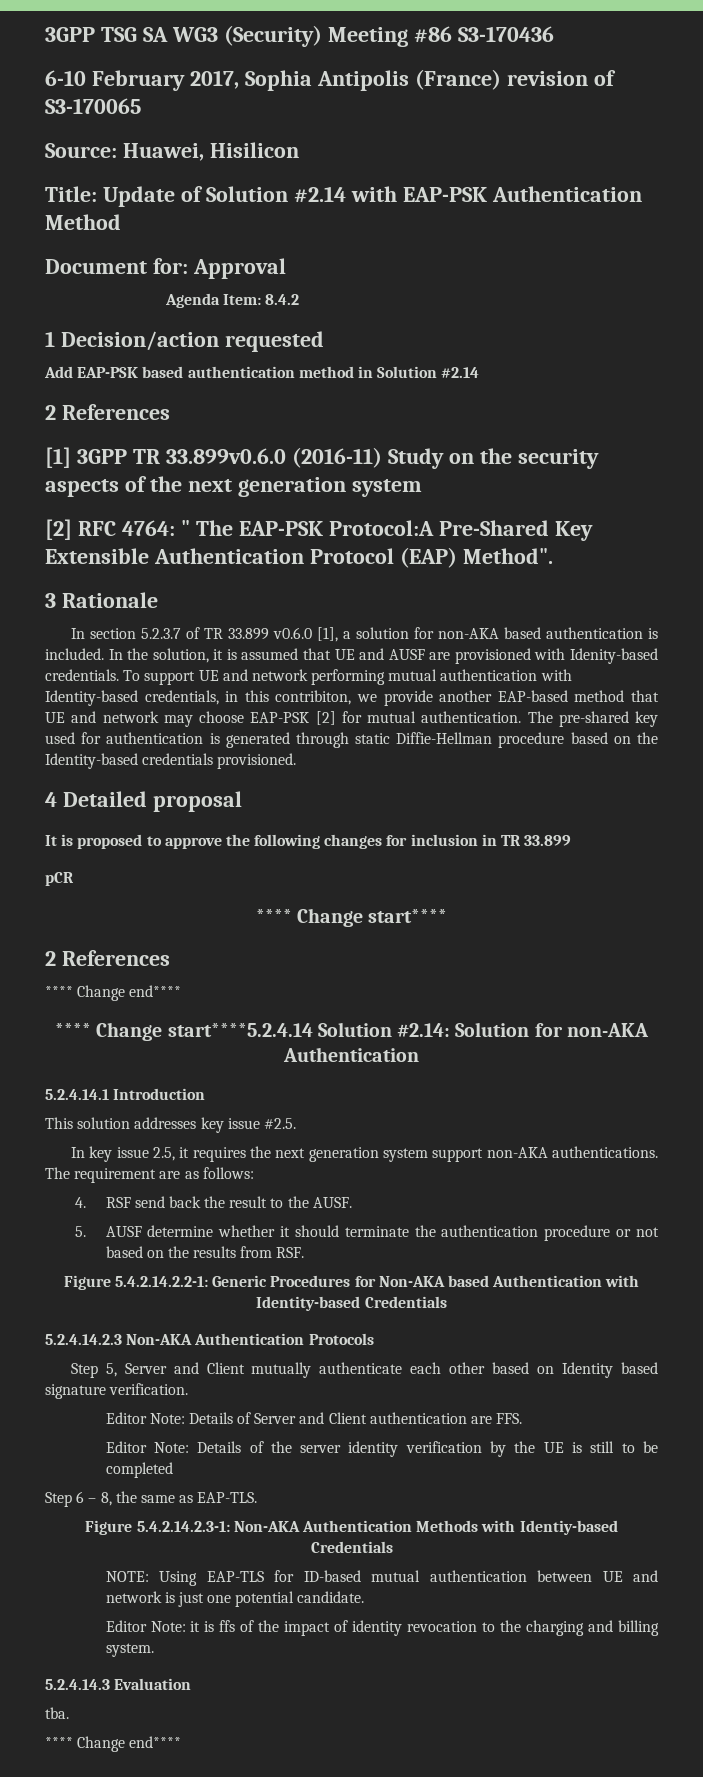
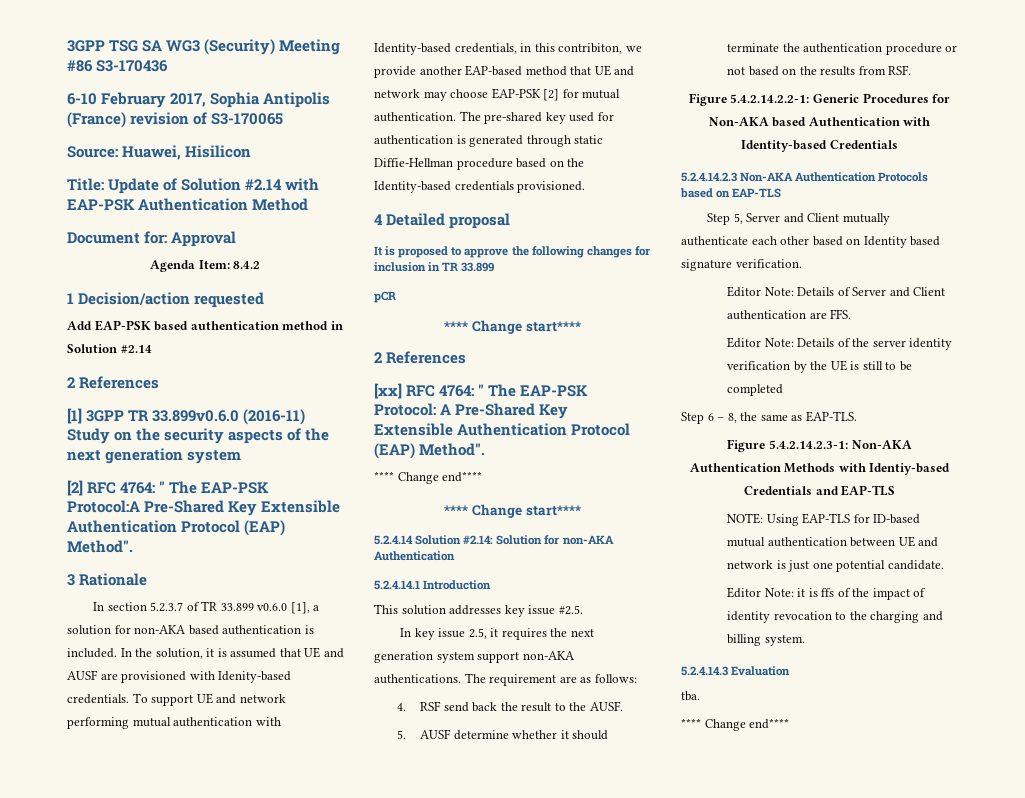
(170, 958) none -> [374,383,589,399] [374,403,569,419] [374,423,631,436] [374,443,486,459] // [xx] RFC 4764: " The EAP-PSK Protocol: A Pre-Shared Key Extensible Authentication Protocol (EAP) Method".
[167,1023,313,1037] start****5.2.4.14 -> [525,505,581,516] [374,535,413,545] start**** // 5.2.4.14
(374, 1339) none -> [680,188,782,198] based on EAP-TLS
(393, 1547) none -> [815,485,896,496] and EAP-TLS

